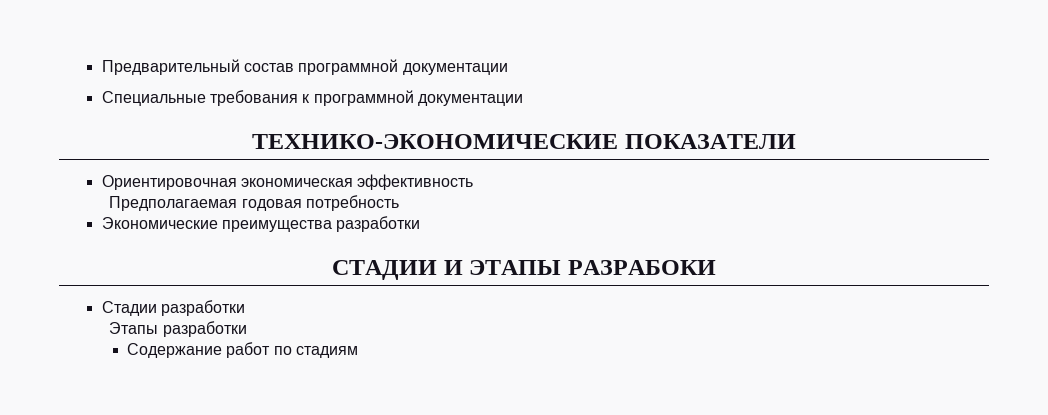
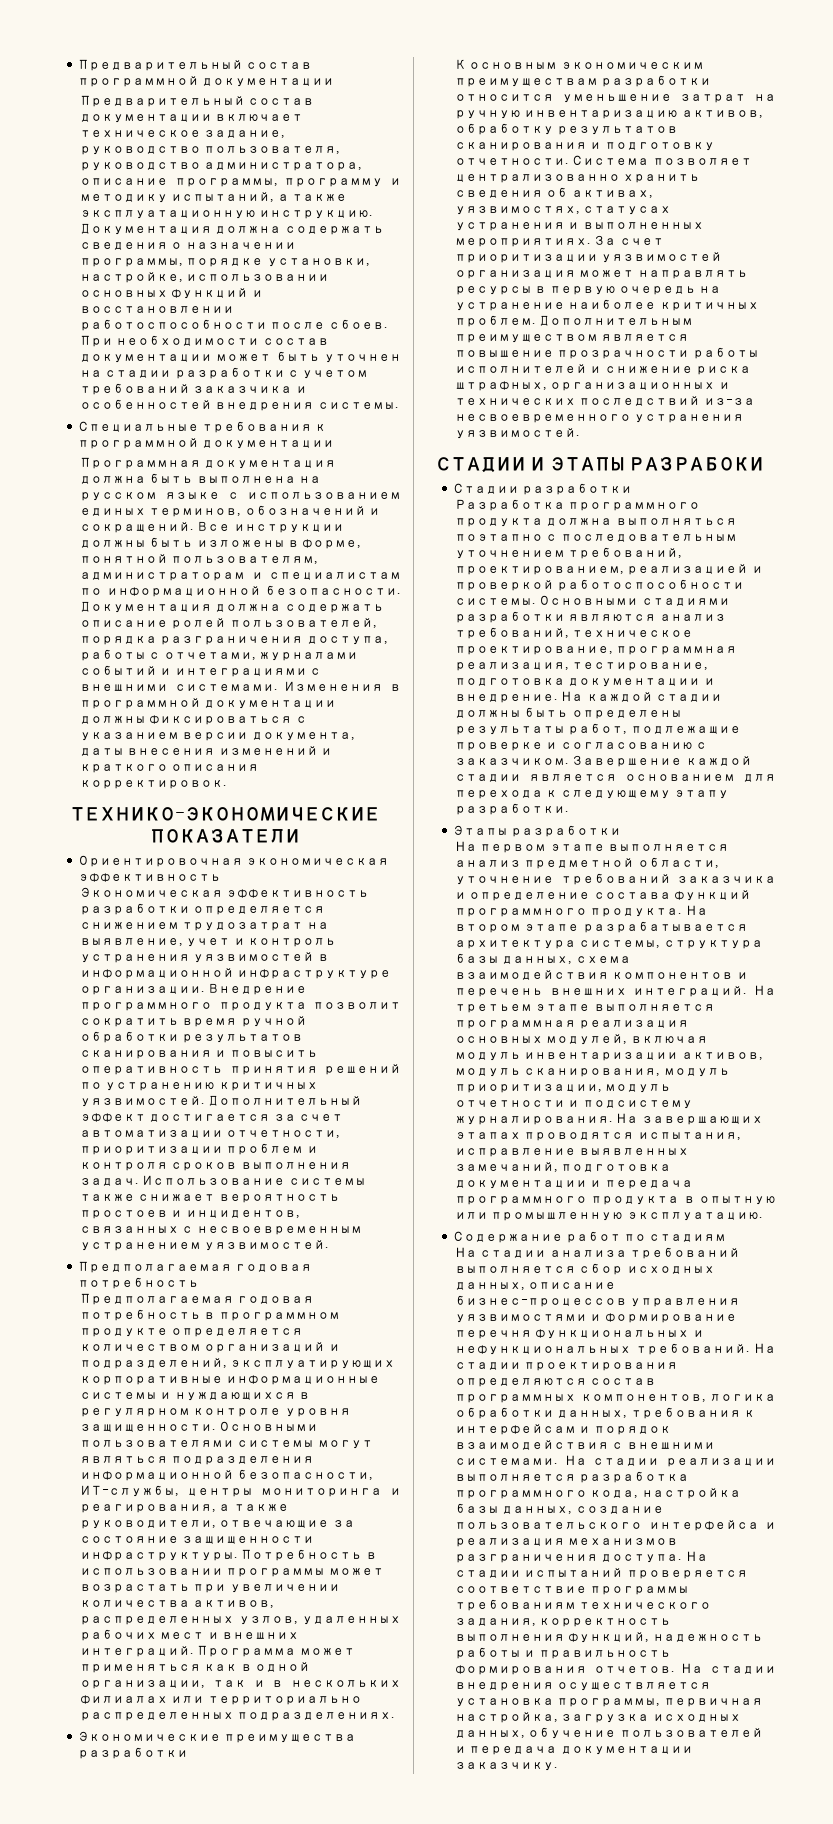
(508, 69) none -> [80,95,315,107] [80,114,304,123] [80,130,286,139] [80,146,341,155] [80,162,363,171] [80,178,401,187] [80,192,347,203] [80,210,374,219] [80,223,384,235] [80,242,296,250] [80,258,370,267] [80,272,330,283] [80,288,263,299] [80,306,235,313] [80,319,388,331] [80,335,329,347] [80,351,401,363] [80,367,369,379] [80,383,307,395] [80,399,399,411] // Предварительный состав документации включает техническое задание, руководство пользователя, руководство администратора, описание программы, программу и методику испытаний, а также эксплуатационную инструкцию. Документация должна содержать сведения о назначении программы, порядке установки, настройке, использовании основных функций и восстановлении работоспособности после сбоев. При необходимости состав документации может быть уточнен на стадии разработки с учетом требований заказчика и особенностей внедрения системы.
(524, 100) none -> [80,457,337,469] [80,473,321,484] [80,492,401,501] [80,505,380,517] [80,521,344,533] [80,537,362,549] [80,554,319,565] [80,572,401,581] [80,585,401,597] [80,601,384,613] [80,618,377,629] [80,636,388,645] [80,649,358,661] [80,665,321,677] [80,681,401,691] [80,698,337,709] [80,715,307,725] [80,732,355,741] [80,746,332,756] [80,764,260,773] [80,780,228,789] // Программная документация должна быть выполнена на русском языке с использованием единых терминов, обозначений и сокращений. Все инструкции должны быть изложены в форме, понятной пользователям, администраторам и специалистам по информационной безопасности. Документация должна содержать описание ролей пользователей, порядка разграничения доступа, работы с отчетами, журналами событий и интеграциями с внешними системами. Изменения в программной документации должны фиксироваться с указанием версии документа, даты внесения изменений и краткого описания корректировок.
[109,195,400,211] [101,216,421,232] Предполагаемая годовая потребность // Экономические преимущества разработки -> [80,887,370,898] [80,903,326,915] [80,922,329,931] [80,938,336,947] [80,952,329,963] [80,968,392,979] [80,983,308,995] [80,1002,401,1011] [80,1016,307,1027] [80,1031,304,1043] [80,1050,318,1059] [80,1064,401,1075] [80,1082,318,1091] [80,1095,363,1107] [80,1113,343,1122] [80,1130,341,1139] [80,1143,318,1155] [80,1162,351,1171] [80,1175,366,1186] [80,1194,340,1203] [80,1210,300,1219] [80,1226,362,1235] [80,1240,330,1251] [77,1261,312,1273] [77,1277,199,1289] [80,1293,315,1305] [80,1309,340,1321] [80,1328,304,1337] [80,1342,340,1353] [80,1358,396,1369] [80,1375,381,1385] [80,1392,310,1401] [80,1408,351,1417] [80,1421,319,1432] [80,1440,373,1449] [80,1456,315,1465] [80,1469,374,1481] [80,1485,402,1497] [80,1504,289,1513] [80,1520,355,1529] [80,1536,315,1544] [80,1549,377,1561] [80,1568,384,1577] [80,1584,340,1593] [80,1600,275,1609] [80,1616,401,1625] [80,1629,299,1641] [80,1645,355,1657] [80,1662,310,1673] [80,1680,401,1689] [80,1695,362,1705] [80,1712,396,1721] [77,1731,356,1743] [77,1747,188,1759] [455,59,704,69] [455,75,712,87] [455,94,776,103] [455,110,763,119] [455,123,679,135] [455,142,715,151] [455,155,752,165] [455,174,701,183] [455,187,653,199] [455,206,672,215] [455,222,704,231] [455,235,664,247] [455,252,723,263] [455,270,748,279] [455,286,722,295] [455,299,759,311] [455,315,694,327] [455,334,690,343] [455,347,759,359] [455,364,751,375] [455,381,730,391] [455,396,755,406] [455,414,745,423] [455,428,581,439] Экономическая эффективность разработки определяется снижением трудозатрат на выявление, учет и контроль устранения уязвимостей в информационной инфраструктуре организации. Внедрение программного продукта позволит сократить время ручной обработки результатов сканирования и повысить оперативность принятия решений по устранению критичных уязвимостей. Дополнительный эффект достигается за счет автоматизации отчетности, приоритизации проблем и контроля сроков выполнения задач. Использование системы также снижает вероятность простоев и инцидентов, связанных с несвоевременным устранением уязвимостей. // Предполагаемая годовая потребность // Предполагаемая годовая потребность в программном продукте определяется количеством организаций и подразделений, эксплуатирующих корпоративные информационные системы и нуждающихся в регулярном контроле уровня защищенности. Основными пользователями системы могут являться подразделения информационной безопасности, ИТ-службы, центры мониторинга и реагирования, а также руководители, отвечающие за состояние защищенности инфраструктуры. Потребность в использовании программы может возрастать при увеличении количества активов, распределенных узлов, удаленных рабочих мест и внешних интеграций. Программа может применяться как в одной организации, так и в нескольких филиалах или территориально распределенных подразделениях. // Экономические преимущества разработки // К основным экономическим преимуществам разработки относится уменьшение затрат на ручную инвентаризацию активов, обработку результатов сканирования и подготовку отчетности. Система позволяет централизованно хранить сведения об активах, уязвимостях, статусах устранения и выполненных мероприятиях. За счет приоритизации уязвимостей организация может направлять ресурсы в первую очередь на устранение наиболее критичных проблем. Дополнительным преимуществом является повышение прозрачности работы исполнителей и снижение риска штрафных, организационных и технических последствий из-за несвоевременного устранения уязвимостей.
[109,321,247,337] [127,342,359,358] Этапы разработки // Содержание работ по стадиям -> [455,499,701,511] [455,518,737,527] [455,534,737,542] [455,547,683,559] [455,564,763,575] [455,579,745,591] [455,595,730,606] [455,611,726,623] [455,627,694,639] [455,646,738,655] [455,662,709,671] [455,678,715,687] [455,691,722,703] [455,707,682,719] [455,723,741,735] [455,742,707,751] [455,755,752,767] [455,774,776,782] [455,790,729,799] [455,803,570,815] [452,825,621,837] [455,841,729,853] [455,857,719,869] [455,873,776,885] [455,890,751,901] [455,905,708,917] [455,921,748,933] [455,940,763,949] [455,953,631,965] [455,970,748,980] [455,985,776,997] [455,1004,715,1013] [455,1020,690,1029] [455,1034,708,1045] [455,1052,763,1061] [455,1068,730,1077] [455,1084,672,1093] [455,1100,693,1109] [455,1113,763,1125] [455,1132,741,1141] [455,1148,690,1157] [455,1162,672,1173] [455,1180,693,1189] [455,1196,776,1205] [455,1212,763,1221] [452,1231,727,1243] [455,1247,740,1259] [455,1263,715,1275] [455,1282,617,1291] [455,1295,741,1307] [455,1313,737,1323] [455,1329,704,1339] [455,1343,776,1355] [455,1362,679,1371] [455,1378,657,1387] [455,1394,776,1403] [455,1407,755,1419] [455,1424,671,1435] [455,1440,715,1450] [455,1455,776,1467] [455,1471,690,1483] [455,1488,741,1499] [455,1503,664,1515] [455,1520,776,1531] [455,1538,679,1547] [455,1551,708,1563] [455,1568,748,1579] [455,1586,690,1595] [455,1599,712,1611] [455,1618,672,1627] [455,1632,763,1643] [455,1647,671,1659] [455,1663,776,1675] [455,1682,712,1691] [455,1698,763,1707] [455,1712,741,1723] [455,1727,763,1739] [455,1746,693,1755] [455,1762,559,1771] Разработка программного продукта должна выполняться поэтапно с последовательным уточнением требований, проектированием, реализацией и проверкой работоспособности системы. Основными стадиями разработки являются анализ требований, техническое проектирование, программная реализация, тестирование, подготовка документации и внедрение. На каждой стадии должны быть определены результаты работ, подлежащие проверке и согласованию с заказчиком. Завершение каждой стадии является основанием для перехода к следующему этапу разработки. // Этапы разработки // На первом этапе выполняется анализ предметной области, уточнение требований заказчика и определение состава функций программного продукта. На втором этапе разрабатывается архитектура системы, структура базы данных, схема взаимодействия компонентов и перечень внешних интеграций. На третьем этапе выполняется программная реализация основных модулей, включая модуль инвентаризации активов, модуль сканирования, модуль приоритизации, модуль отчетности и подсистему журналирования. На завершающих этапах проводятся испытания, исправление выявленных замечаний, подготовка документации и передача программного продукта в опытную или промышленную эксплуатацию. // Содержание работ по стадиям // На стадии анализа требований выполняется сбор исходных данных, описание бизнес-процессов управления уязвимостями и формирование перечня функциональных и нефункциональных требований. На стадии проектирования определяются состав программных компонентов, логика обработки данных, требования к интерфейсам и порядок взаимодействия с внешними системами. На стадии реализации выполняется разработка программного кода, настройка базы данных, создание пользовательского интерфейса и реализация механизмов разграничения доступа. На стадии испытаний проверяется соответствие программы требованиям технического задания, корректность выполнения функций, надежность работы и правильность формирования отчетов. На стадии внедрения осуществляется установка программы, первичная настройка, загрузка исходных данных, обучение пользователей и передача документации заказчику.

